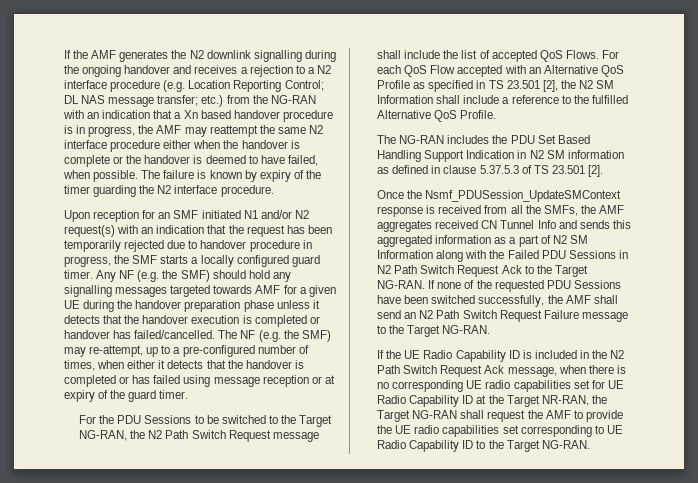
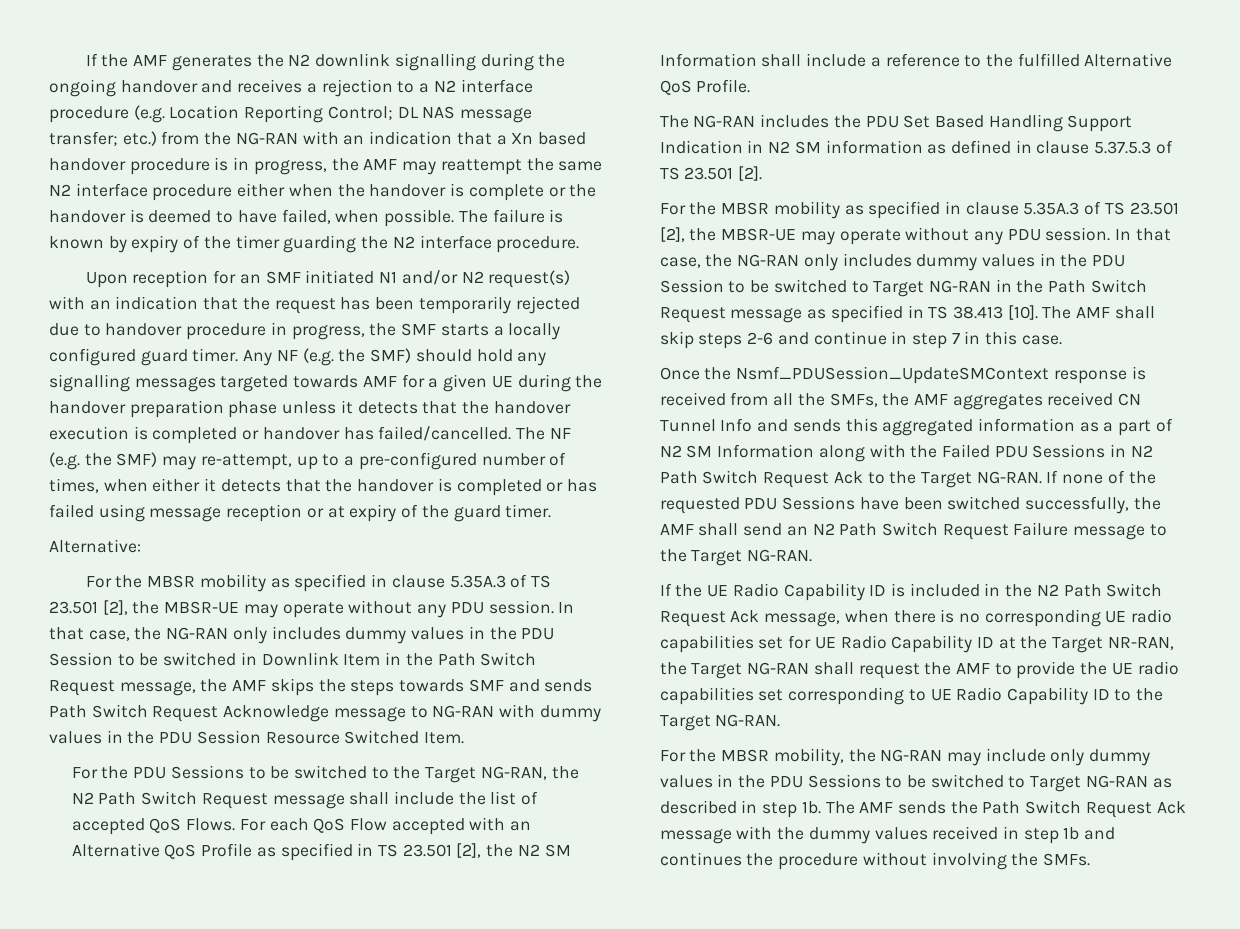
(189, 394) none -> [49,539,141,553] [85,574,551,592] [49,600,575,618] [49,626,555,644] [49,652,537,666] [49,678,593,696] [49,704,601,722] [49,730,465,744] // Alternative: // For the MBSR mobility as specified in clause 5.35A.3 of TS 23.501 [2], the MBSR-UE may operate without any PDU session. In that case, the NG-RAN only includes dummy values in the PDU Session to be switched in Downlink Item in the Path Switch Request message, the AMF skips the steps towards SMF and sends Path Switch Request Acknowledge message to NG-RAN with dummy values in the PDU Session Resource Switched Item.
(603, 171) none -> [659,201,1179,219] [659,227,1171,245] [659,253,1126,271] [659,279,1147,297] [659,305,1155,323] [659,331,1062,349] // For the MBSR mobility as specified in clause 5.35A.3 of TS 23.501 [2], the MBSR-UE may operate without any PDU session. In that case, the NG-RAN only includes dummy values in the PDU Session to be switched to Target NG-RAN in the Path Switch Request message as specified in TS 38.413 [10]. The AMF shall skip steps 2-6 and continue in step 7 in this case.
(590, 444) none -> [659,748,1151,766] [659,774,1172,792] [659,800,1186,818] [659,826,1116,844] [659,852,1090,870] // For the MBSR mobility, the NG-RAN may include only dummy values in the PDU Sessions to be switched to Target NG-RAN as described in step 1b. The AMF sends the Path Switch Request Ack message with the dummy values received in step 1b and continues the procedure without involving the SMFs.

